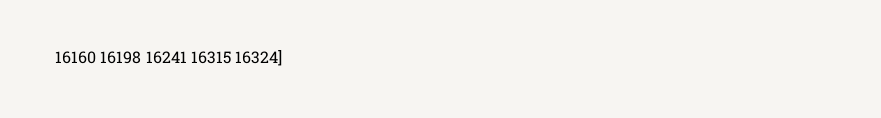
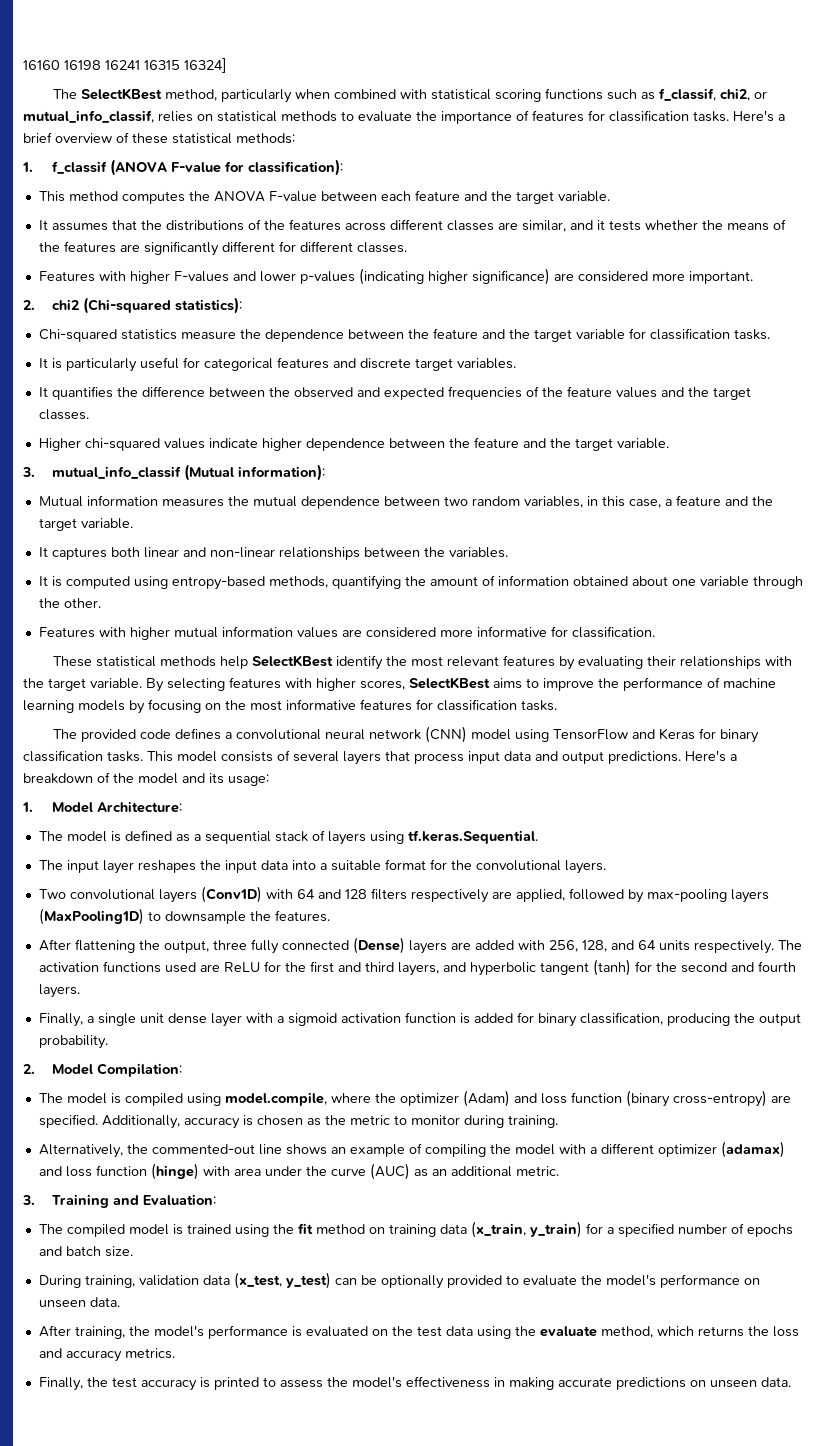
(283, 58) none -> [53,88,768,103] [23,110,785,124] [23,132,295,144] [22,159,343,176] [38,190,610,204] [38,219,786,232] [38,241,407,256] [38,268,753,285] [23,297,242,314] [38,328,770,342] [38,357,516,372] [38,386,751,400] [38,409,89,420] [38,437,669,451] [22,464,325,481] [38,495,773,509] [38,518,133,531] [38,547,508,560] [38,575,803,590] [38,598,101,608] [38,626,655,640] [53,655,793,670] [23,677,776,692] [23,699,557,714] [53,726,760,743] [23,750,737,765] [23,772,269,786] [22,801,182,813] [38,830,538,845] [38,859,606,874] [38,886,769,903] [38,908,330,925] [38,937,802,954] [38,959,796,976] [38,984,80,998] [38,1012,801,1027] [38,1035,108,1049] [23,1063,182,1077] [38,1090,791,1107] [38,1114,558,1129] [38,1141,785,1158] [38,1163,559,1180] [22,1194,216,1208] [38,1221,793,1238] [38,1246,133,1257] [38,1272,760,1289] [38,1297,120,1308] [38,1325,799,1339] [38,1348,175,1362] [38,1376,791,1391] // The SelectKBest method, particularly when combined with statistical scoring functions such as f_classif, chi2, or mutual_info_classif, relies on statistical methods to evaluate the importance of features for classification tasks. Here's a brief overview of these statistical methods: // 1. f_classif (ANOVA F-value for classification): // This method computes the ANOVA F-value between each feature and the target variable. // It assumes that the distributions of the features across different classes are similar, and it tests whether the means of the features are significantly different for different classes. // Features with higher F-values and lower p-values (indicating higher significance) are considered more important. // 2. chi2 (Chi-squared statistics): // Chi-squared statistics measure the dependence between the feature and the target variable for classification tasks. // It is particularly useful for categorical features and discrete target variables. // It quantifies the difference between the observed and expected frequencies of the feature values and the target classes. // Higher chi-squared values indicate higher dependence between the feature and the target variable. // 3. mutual_info_classif (Mutual information): // Mutual information measures the mutual dependence between two random variables, in this case, a feature and the target variable. // It captures both linear and non-linear relationships between the variables. // It is computed using entropy-based methods, quantifying the amount of information obtained about one variable through the other. // Features with higher mutual information values are considered more informative for classification. // These statistical methods help SelectKBest identify the most relevant features by evaluating their relationships with the target variable. By selecting features with higher scores, SelectKBest aims to improve the performance of machine learning models by focusing on the most informative features for classification tasks. // The provided code defines a convolutional neural network (CNN) model using TensorFlow and Keras for binary classification tasks. This model consists of several layers that process input data and output predictions. Here's a breakdown of the model and its usage: // 1. Model Architecture: // The model is defined as a sequential stack of layers using tf.keras.Sequential. // The input layer reshapes the input data into a suitable format for the convolutional layers. // Two convolutional layers (Conv1D) with 64 and 128 filters respectively are applied, followed by max-pooling layers (MaxPooling1D) to downsample the features. // After flattening the output, three fully connected (Dense) layers are added with 256, 128, and 64 units respectively. The activation functions used are ReLU for the first and third layers, and hyperbolic tangent (tanh) for the second and fourth layers. // Finally, a single unit dense layer with a sigmoid activation function is added for binary classification, producing the output probability. // 2. Model Compilation: // The model is compiled using model.compile, where the optimizer (Adam) and loss function (binary cross-entropy) are specified. Additionally, accuracy is chosen as the metric to monitor during training. // Alternatively, the commented-out line shows an example of compiling the model with a different optimizer (adamax) and loss function (hinge) with area under the curve (AUC) as an additional metric. // 3. Training and Evaluation: // The compiled model is trained using the fit method on training data (x_train, y_train) for a specified number of epochs and batch size. // During training, validation data (x_test, y_test) can be optionally provided to evaluate the model's performance on unseen data. // After training, the model's performance is evaluated on the test data using the evaluate method, which returns the loss and accuracy metrics. // Finally, the test accuracy is printed to assess the model's effectiveness in making accurate predictions on unseen data.

